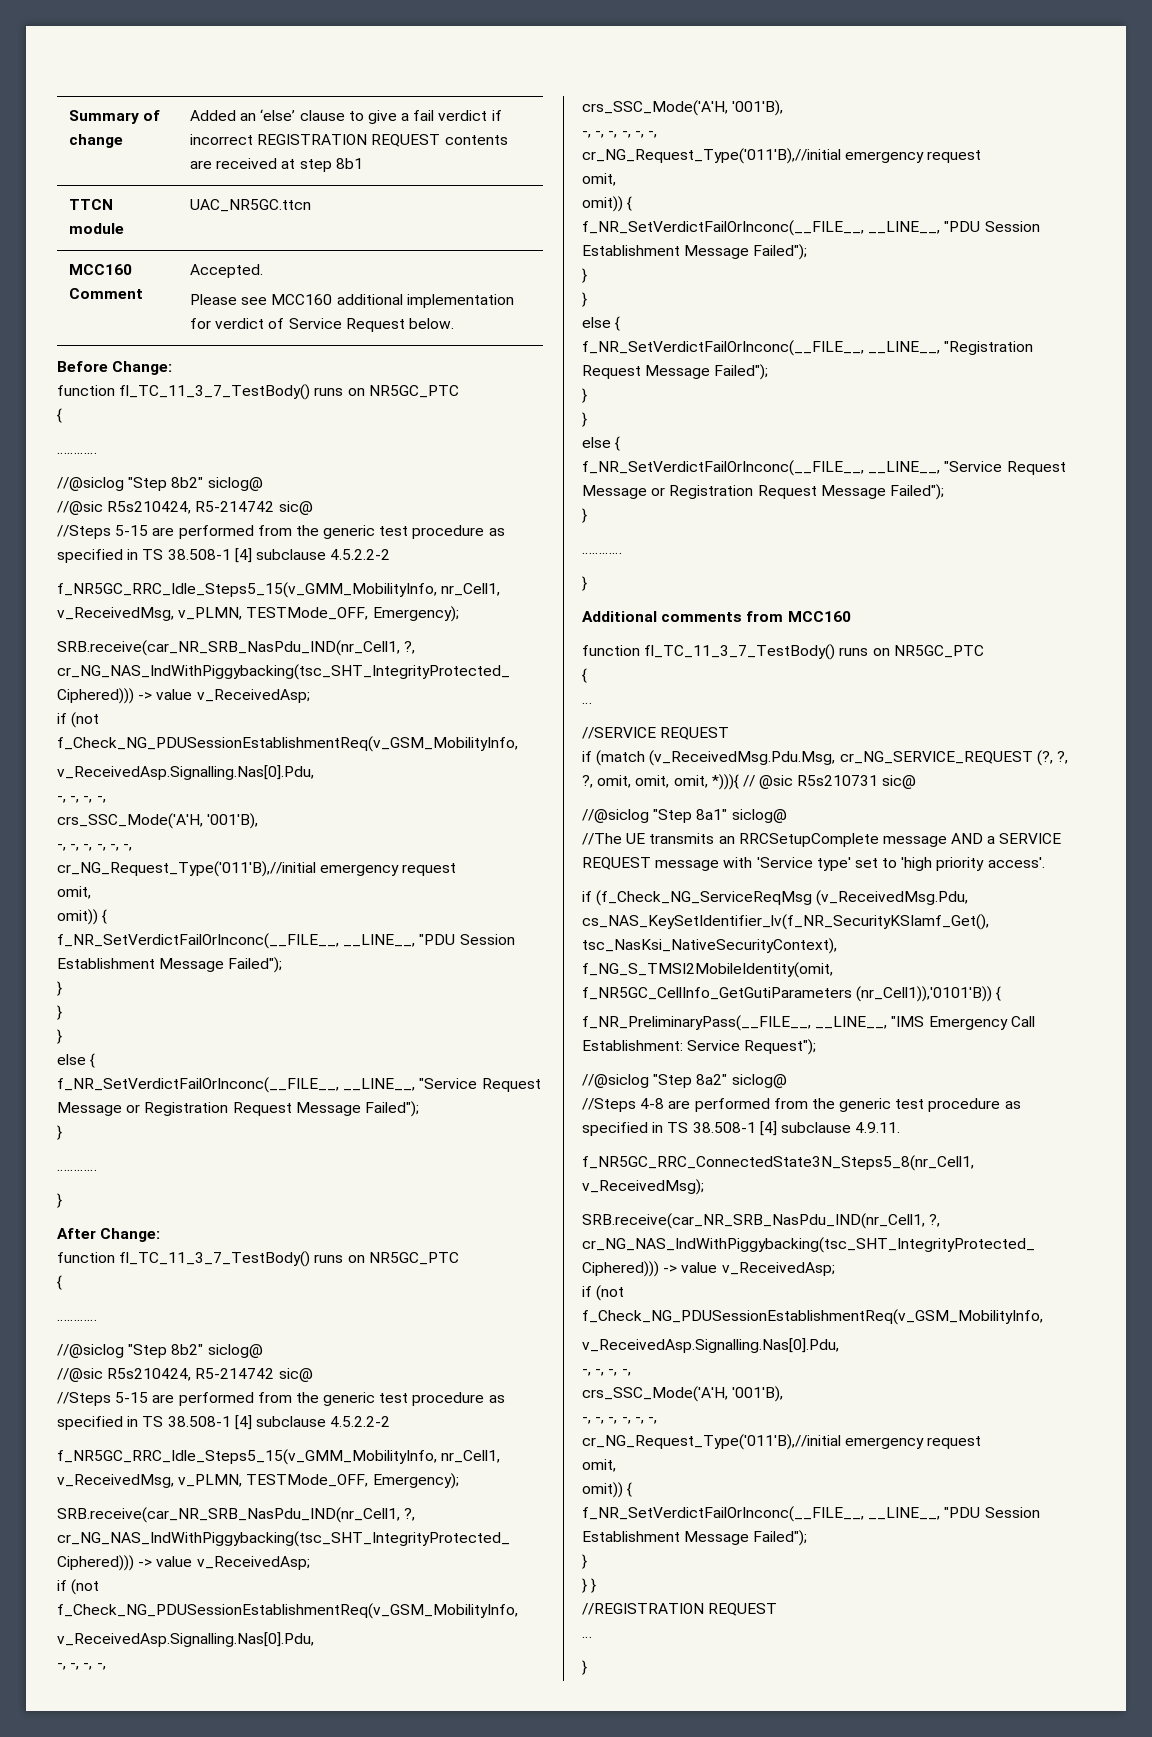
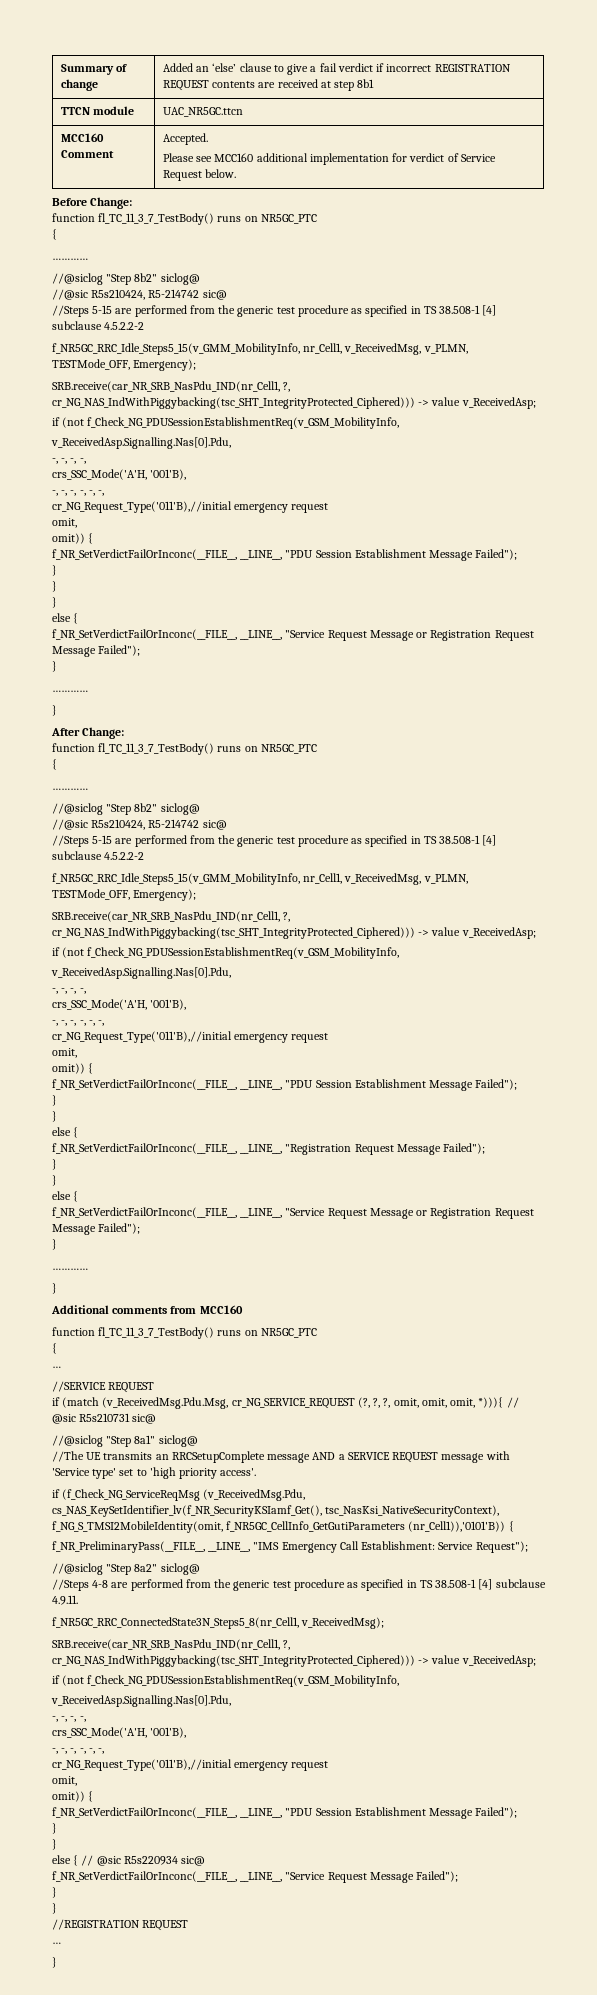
(587, 1585) none -> [52,1855,206,1866] [52,1871,459,1883] [52,1887,57,1898] // else { // @sic R5s220934 sic@ // f_NR_SetVerdictFailOrInconc(__FILE__, __LINE__, "Service Request Message Failed"); // } //

